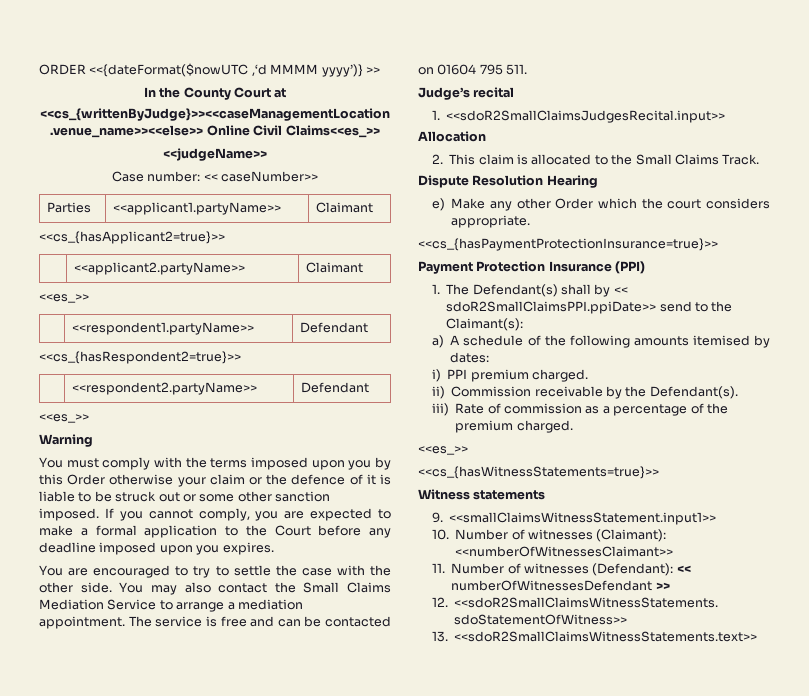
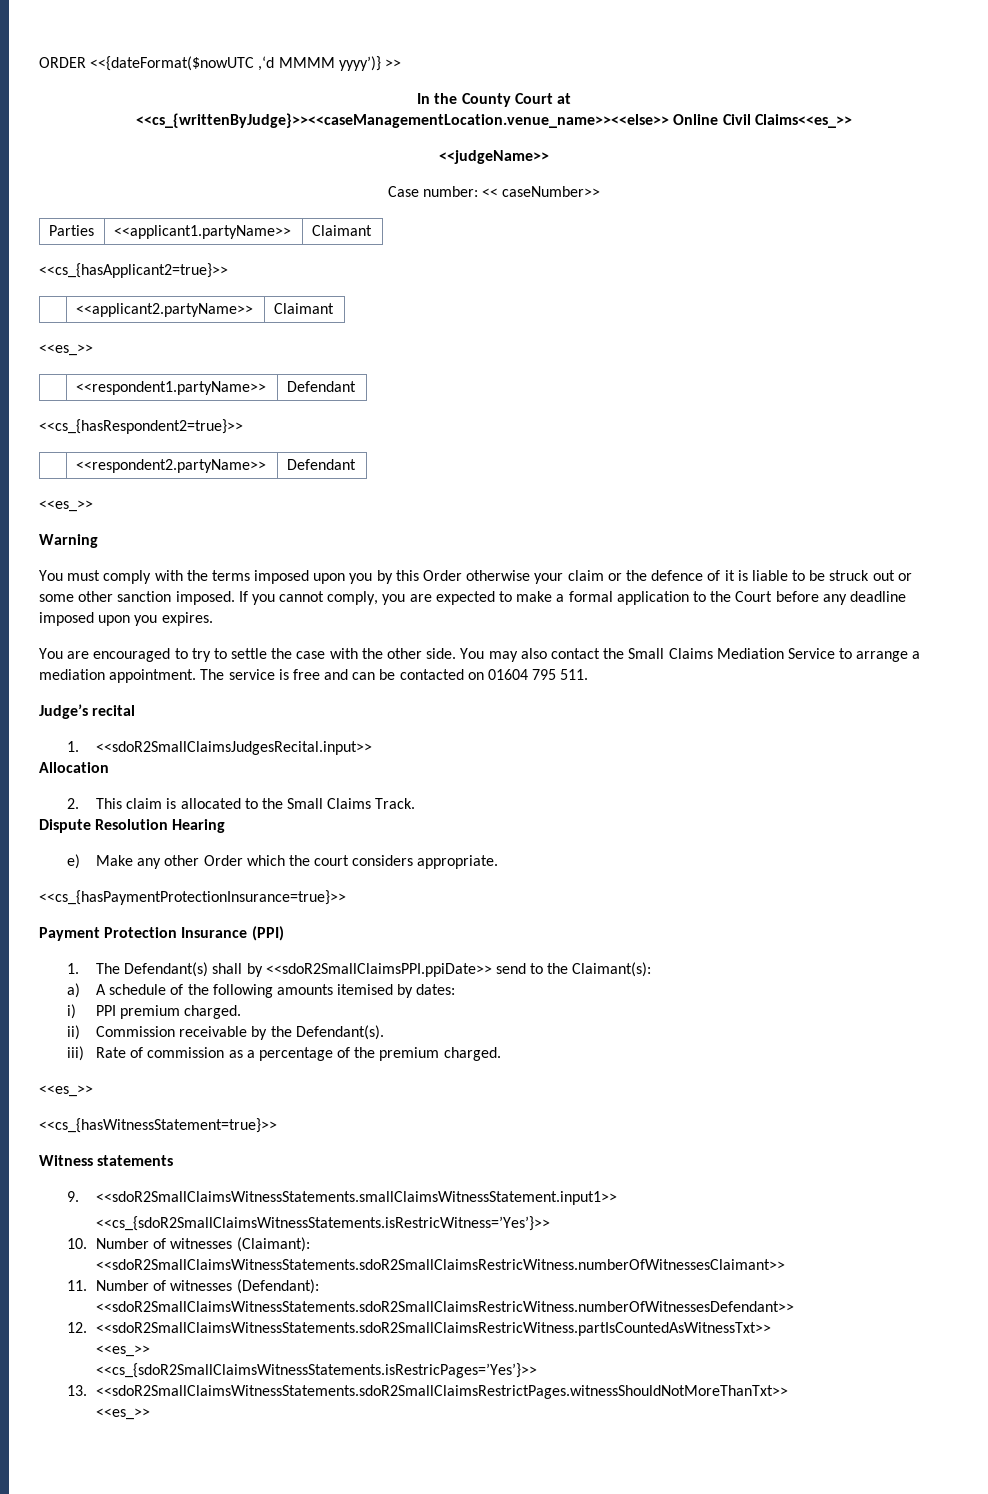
[613,287,628,294] [446,301,657,314] << sdoR2SmallClaimsPPI.ppiDate>> -> [265,963,492,977] <<sdoR2SmallClaimsPPI.ppiDate>>
[418,466,659,479] <<cs_{hasWitnessStatements=true}>> -> [39,1118,277,1133] <<cs_{hasWitnessStatement=true}>>
[449,512,717,525] <<smallClaimsWitnessStatement.input1>> -> [95,1191,617,1205] [95,1216,550,1231] <<sdoR2SmallClaimsWitnessStatements.smallClaimsWitnessStatement.input1>> // <<cs_{sdoR2SmallClaimsWitnessStatements.isRestricWitness=’Yes’}>>
[455,546,674,557] <<numberOfWitnessesClaimant>> -> [95,1259,785,1270] <<sdoR2SmallClaimsWitnessStatements.sdoR2SmallClaimsRestricWitness.numberOfWitnessesClaimant>>
[676,565,691,573] [451,580,670,591] [432,597,719,608] [454,614,628,625] << numberOfWitnessesDefendant >> // 12. <<sdoR2SmallClaimsWitnessStatements. sdoStatementOfWitness>> -> [95,1301,794,1312] [67,1322,771,1336] [95,1345,150,1357] [95,1363,537,1378] <<sdoR2SmallClaimsWitnessStatements.sdoR2SmallClaimsRestricWitness.numberOfWitnessesDefendant>> // 12. <<sdoR2SmallClaimsWitnessStatements.sdoR2SmallClaimsRestricWitness.partIsCountedAsWitnessTxt>> // <<es_>> // <<cs_{sdoR2SmallClaimsWitnessStatements.isRestricPages=’Yes’}>>
[454,631,758,642] <<sdoR2SmallClaimsWitnessStatements.text>> -> [95,1385,788,1399] [95,1408,150,1420] <<sdoR2SmallClaimsWitnessStatements.sdoR2SmallClaimsRestrictPages.witnessShouldNotMoreThanTxt>> // <<es_>>

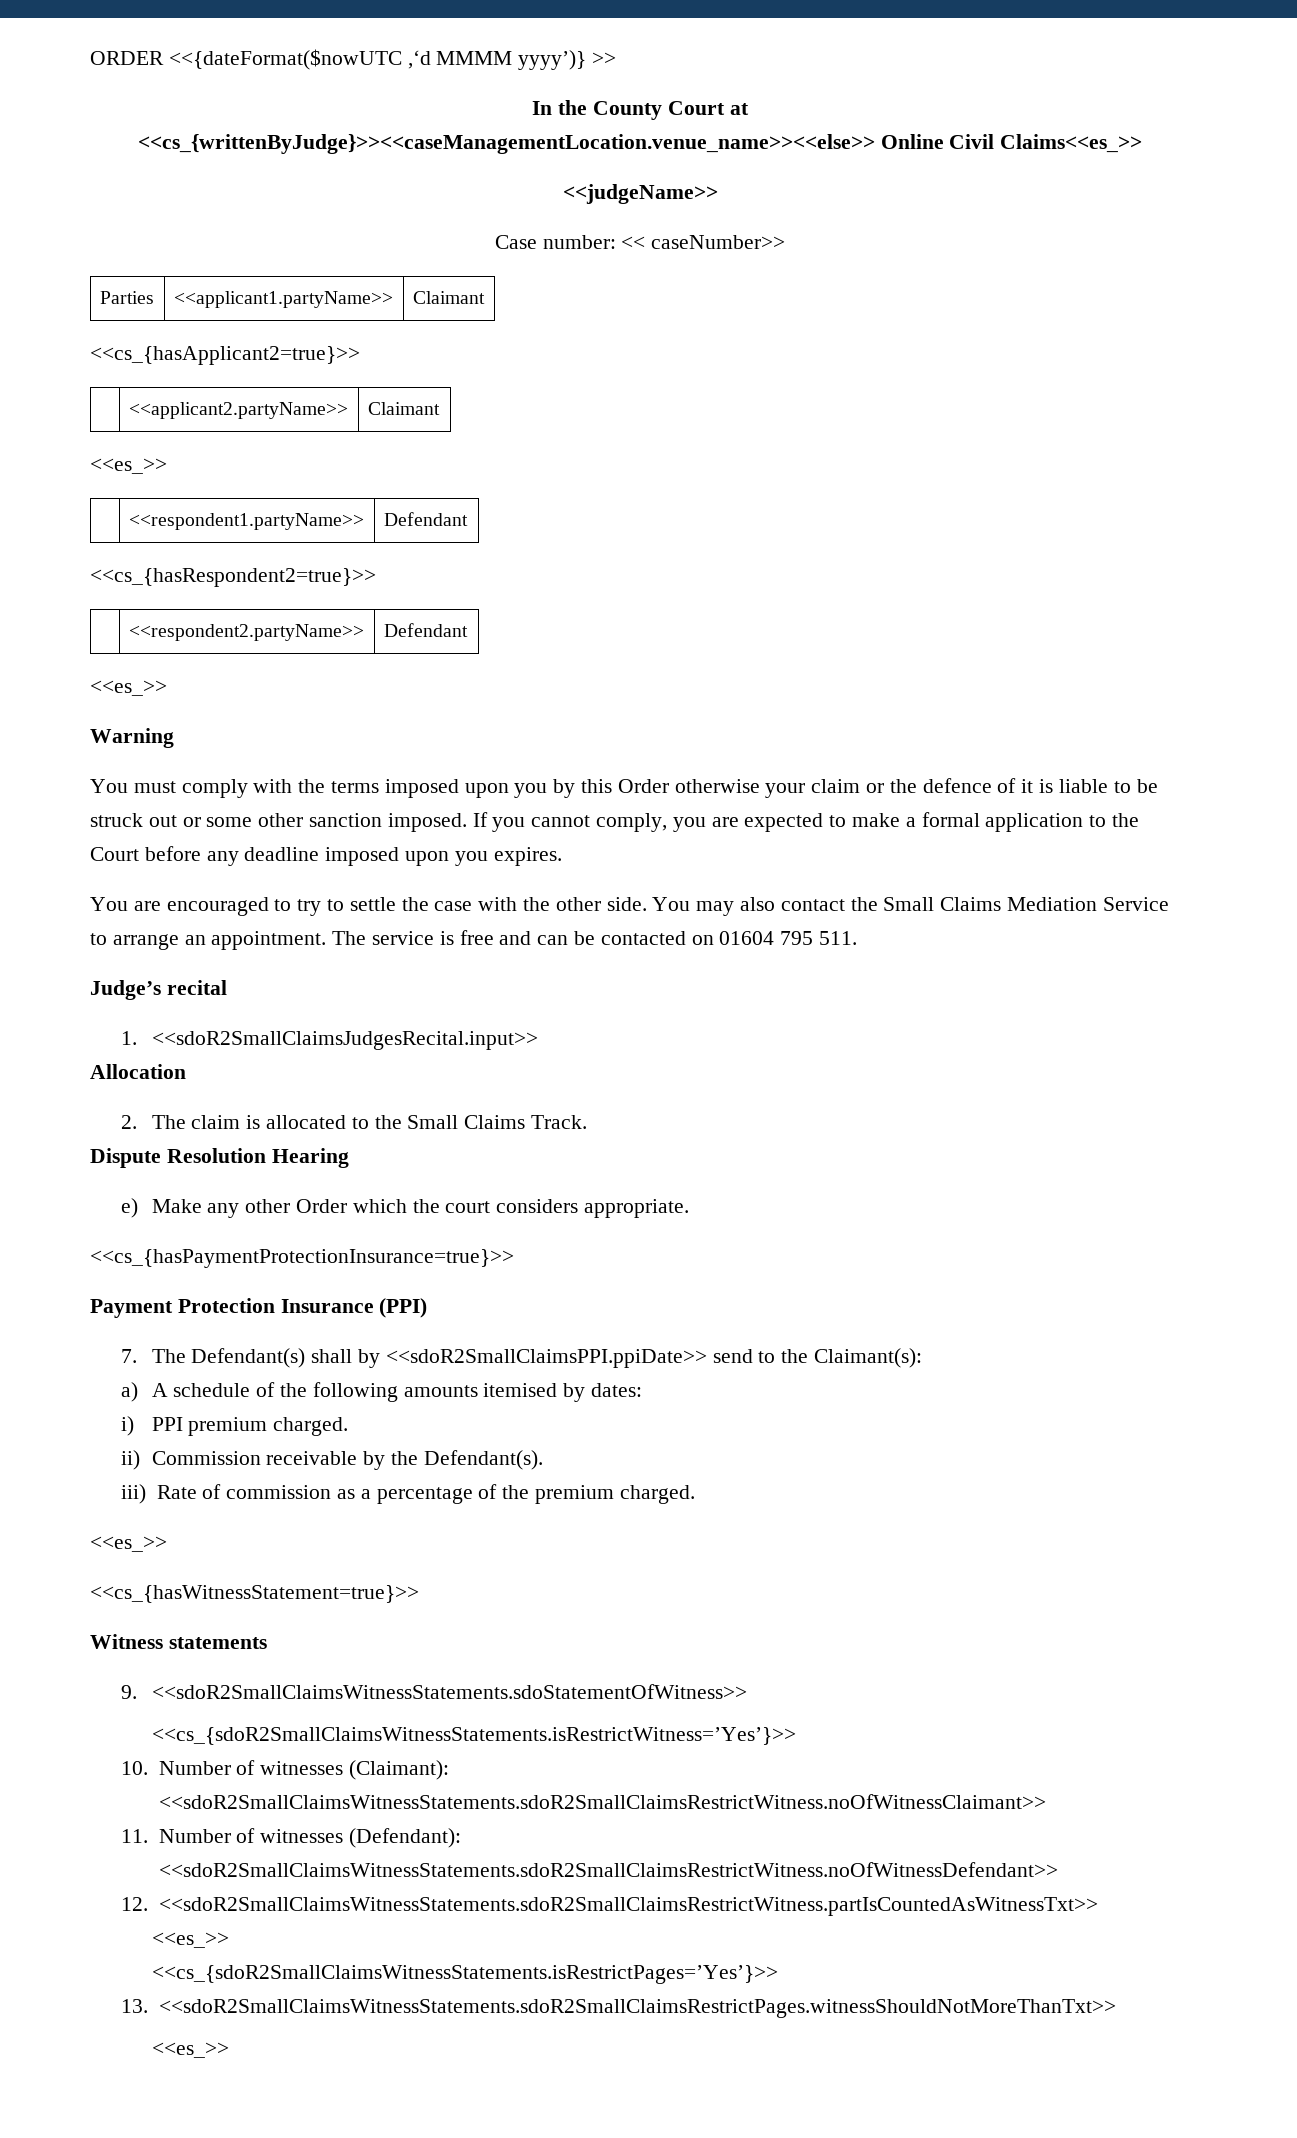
[912,651,921,659] [39,669,105,680] a mediation -> [184,935,206,945] an
[95,798,122,809] This -> [151,1115,186,1129] The
[67,963,80,974] 1. -> [120,1349,137,1363] 7.
[95,1191,617,1205] [95,1216,550,1231] <<sdoR2SmallClaimsWitnessStatements.smallClaimsWitnessStatement.input1>> // <<cs_{sdoR2SmallClaimsWitnessStatements.isRestricWitness=’Yes’}>> -> [151,1684,747,1699] [151,1727,796,1745] <<sdoR2SmallClaimsWitnessStatements.sdoStatementOfWitness>> // <<cs_{sdoR2SmallClaimsWitnessStatements.isRestrictWitness=’Yes’}>>
[95,1259,785,1270] <<sdoR2SmallClaimsWitnessStatements.sdoR2SmallClaimsRestricWitness.numberOfWitnessesClaimant>> -> [158,1794,1046,1809] <<sdoR2SmallClaimsWitnessStatements.sdoR2SmallClaimsRestrictWitness.noOfWitnessClaimant>>
[95,1301,794,1312] <<sdoR2SmallClaimsWitnessStatements.sdoR2SmallClaimsRestricWitness.numberOfWitnessesDefendant>> -> [158,1862,1058,1877] <<sdoR2SmallClaimsWitnessStatements.sdoR2SmallClaimsRestrictWitness.noOfWitnessDefendant>>
[95,1322,771,1336] [95,1345,150,1357] [95,1363,537,1378] <<sdoR2SmallClaimsWitnessStatements.sdoR2SmallClaimsRestricWitness.partIsCountedAsWitnessTxt>> // <<es_>> // <<cs_{sdoR2SmallClaimsWitnessStatements.isRestricPages=’Yes’}>> -> [158,1897,1098,1916] [151,1932,229,1948] [151,1965,778,1984] <<sdoR2SmallClaimsWitnessStatements.sdoR2SmallClaimsRestrictWitness.partIsCountedAsWitnessTxt>> // <<es_>> // <<cs_{sdoR2SmallClaimsWitnessStatements.isRestrictPages=’Yes’}>>

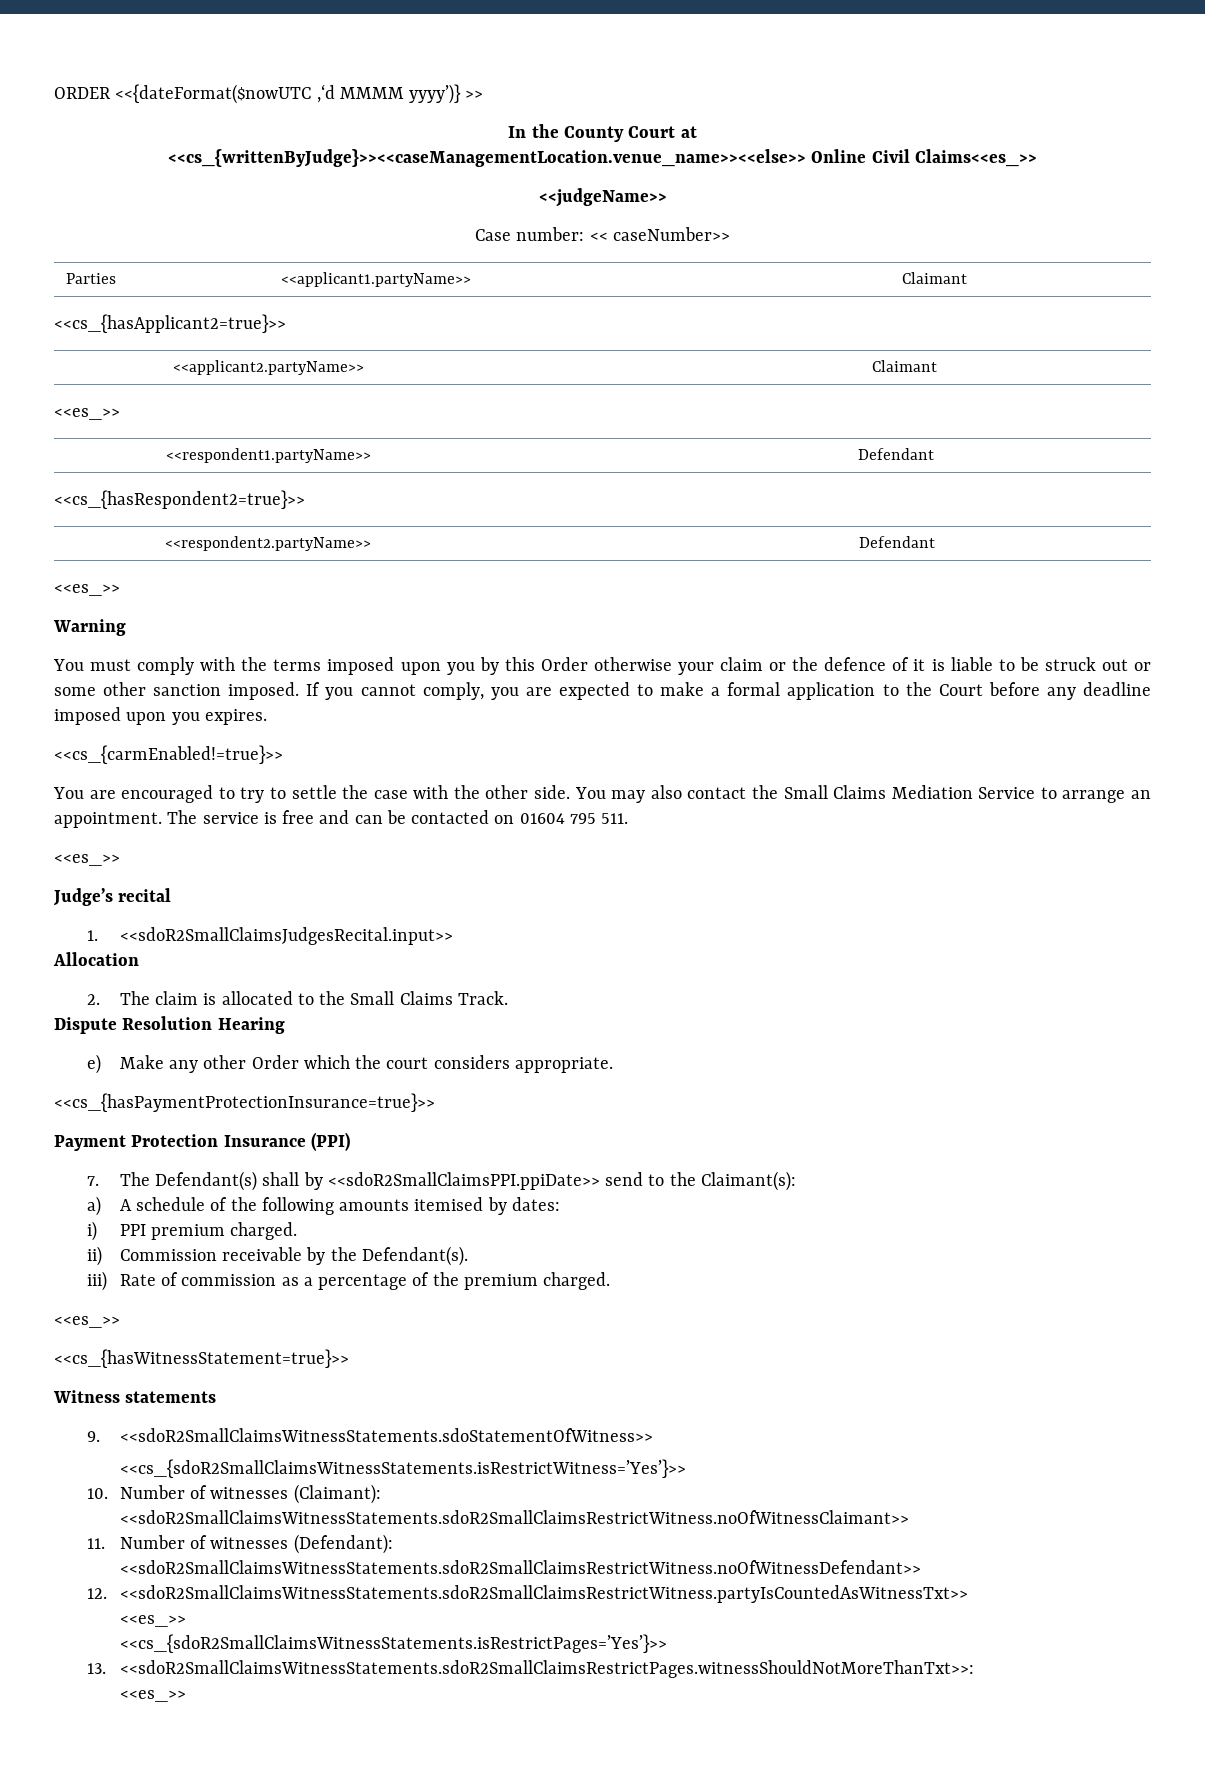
(562, 856) none -> [54,745,283,764] // <<cs_{carmEnabled!=true}>>
(858, 938) none -> [54,854,120,866] // <<es_>>
[158,1897,1098,1916] <<sdoR2SmallClaimsWitnessStatements.sdoR2SmallClaimsRestrictWitness.partIsCountedAsWitnessTxt>> -> [119,1585,968,1603] <<sdoR2SmallClaimsWitnessStatements.sdoR2SmallClaimsRestrictWitness.partyIsCountedAsWitnessTxt>>
[158,1999,1116,2018] <<sdoR2SmallClaimsWitnessStatements.sdoR2SmallClaimsRestrictPages.witnessShouldNotMoreThanTxt>> -> [119,1660,974,1678] <<sdoR2SmallClaimsWitnessStatements.sdoR2SmallClaimsRestrictPages.witnessShouldNotMoreThanTxt>>:

